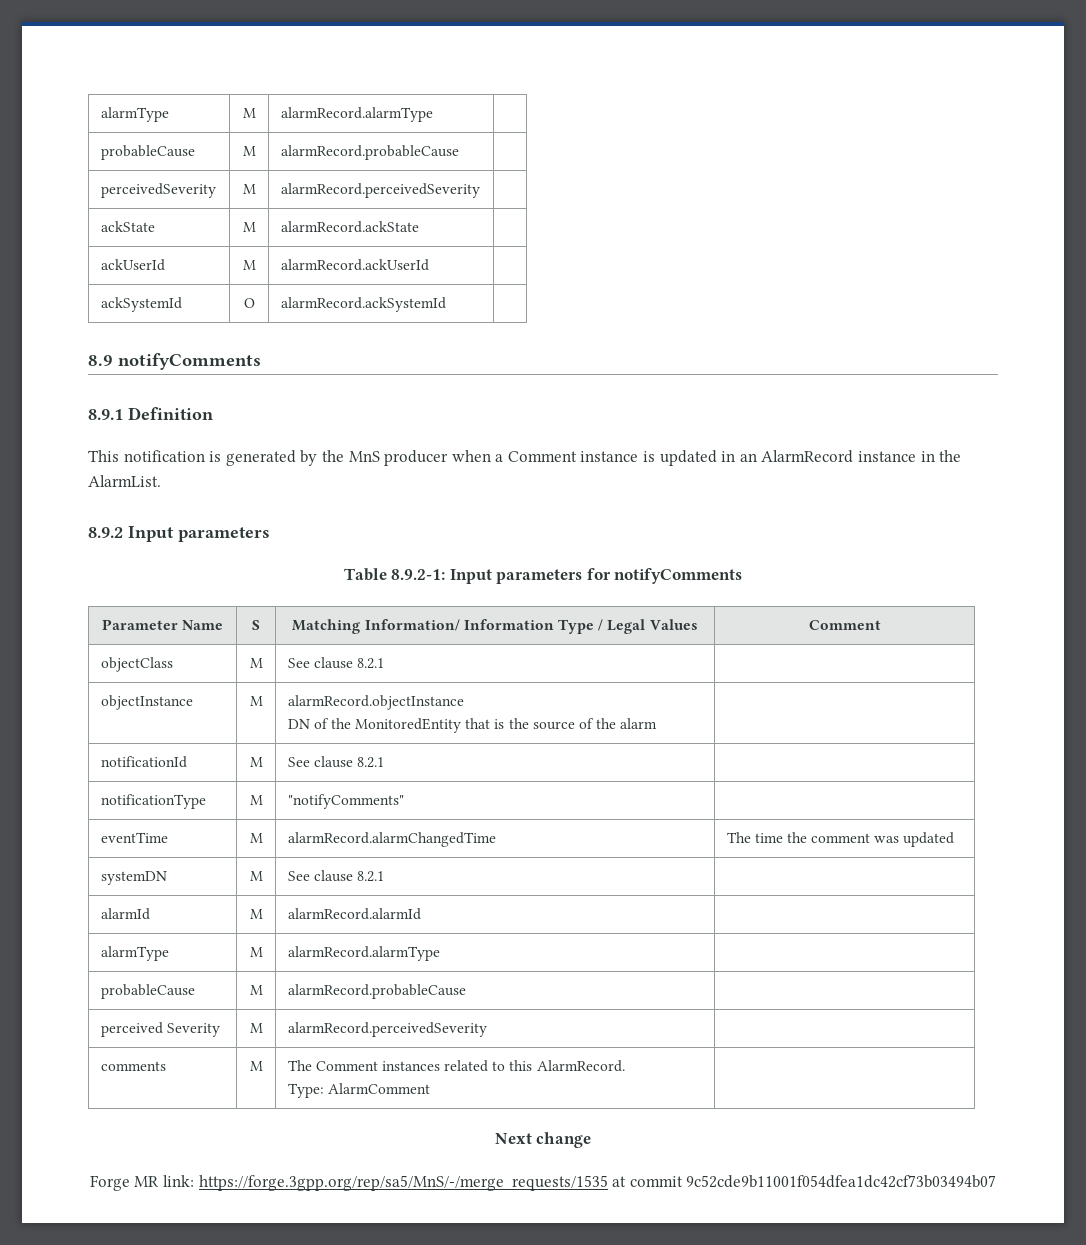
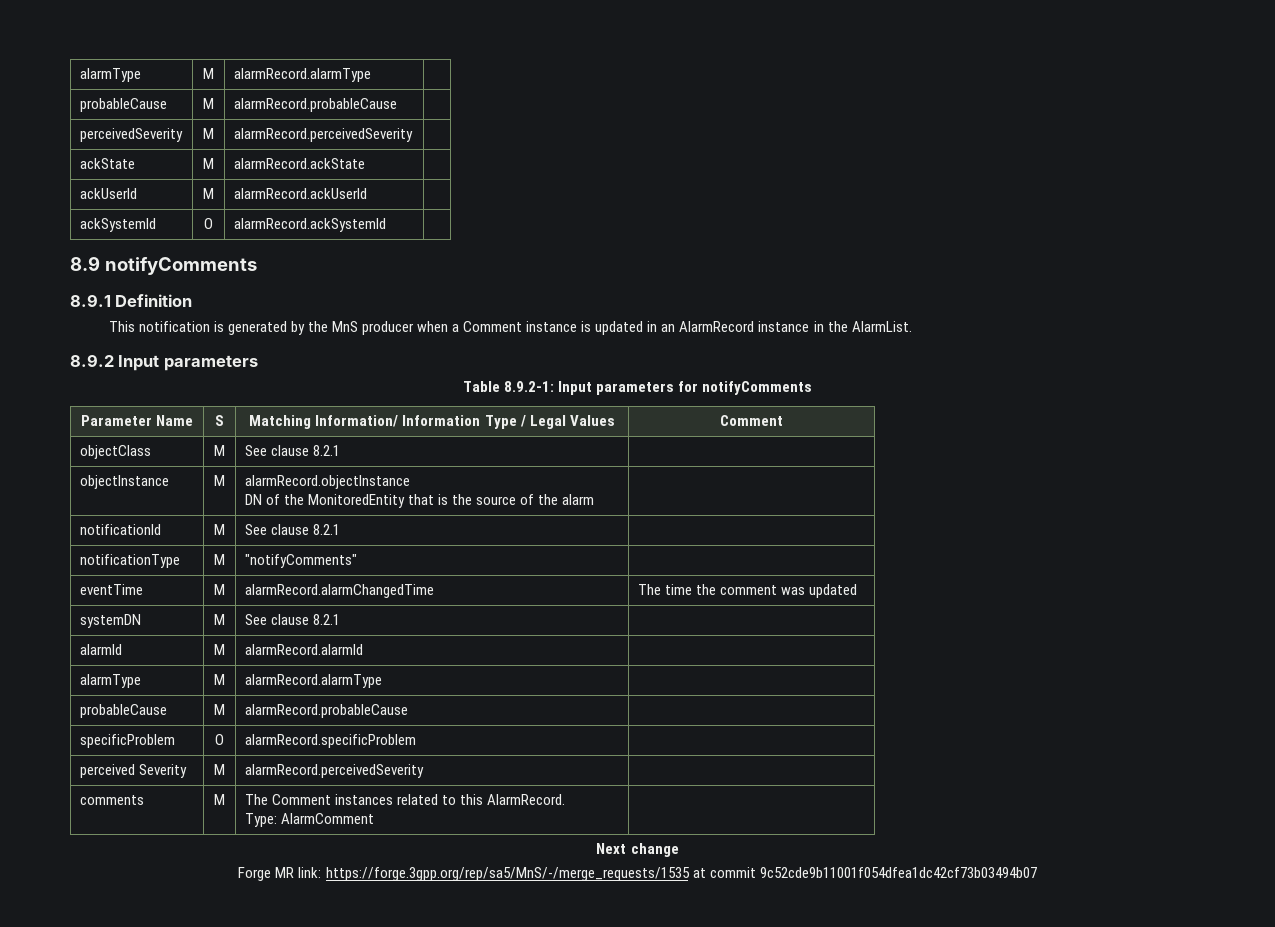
(466, 991) none -> [79,734,175,748] [215,734,224,745] [244,734,416,748] // specificProblem | O | alarmRecord.specificProblem |

